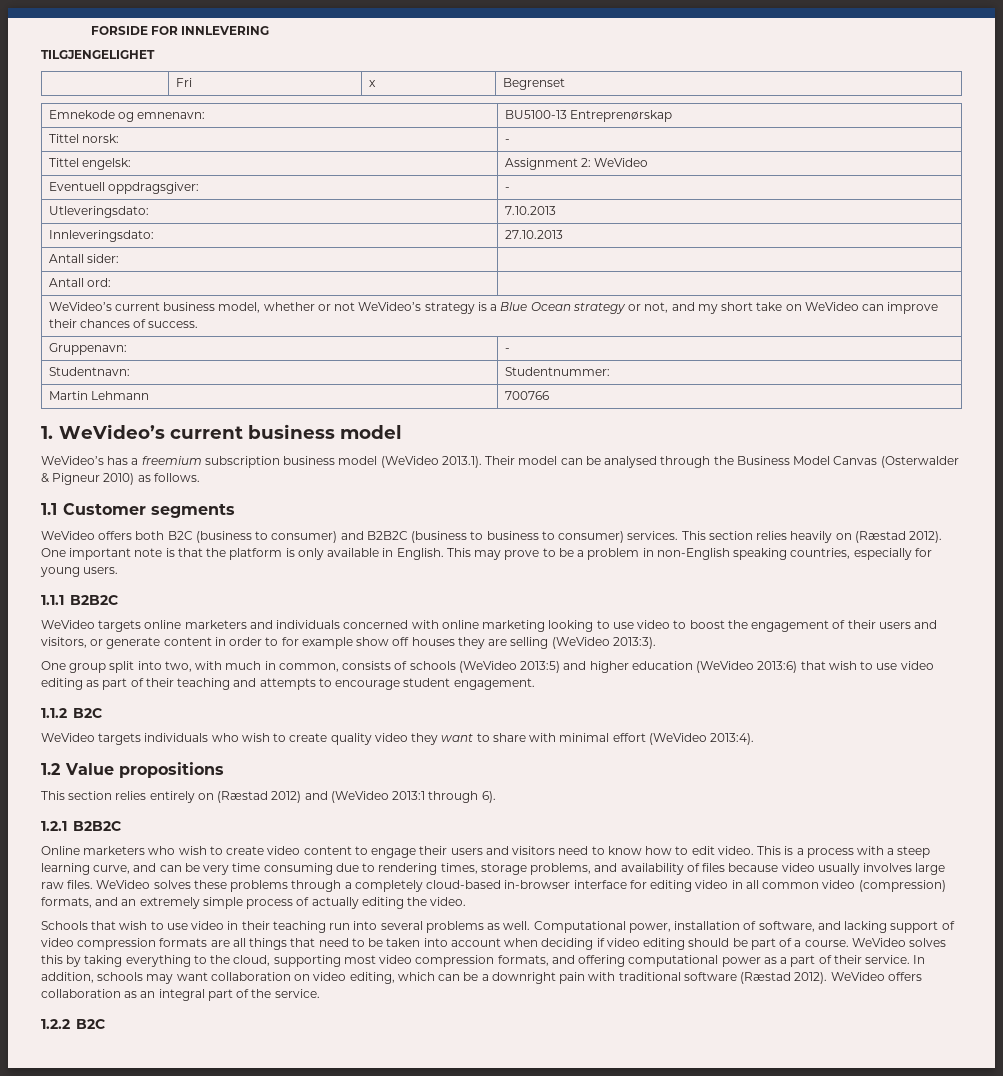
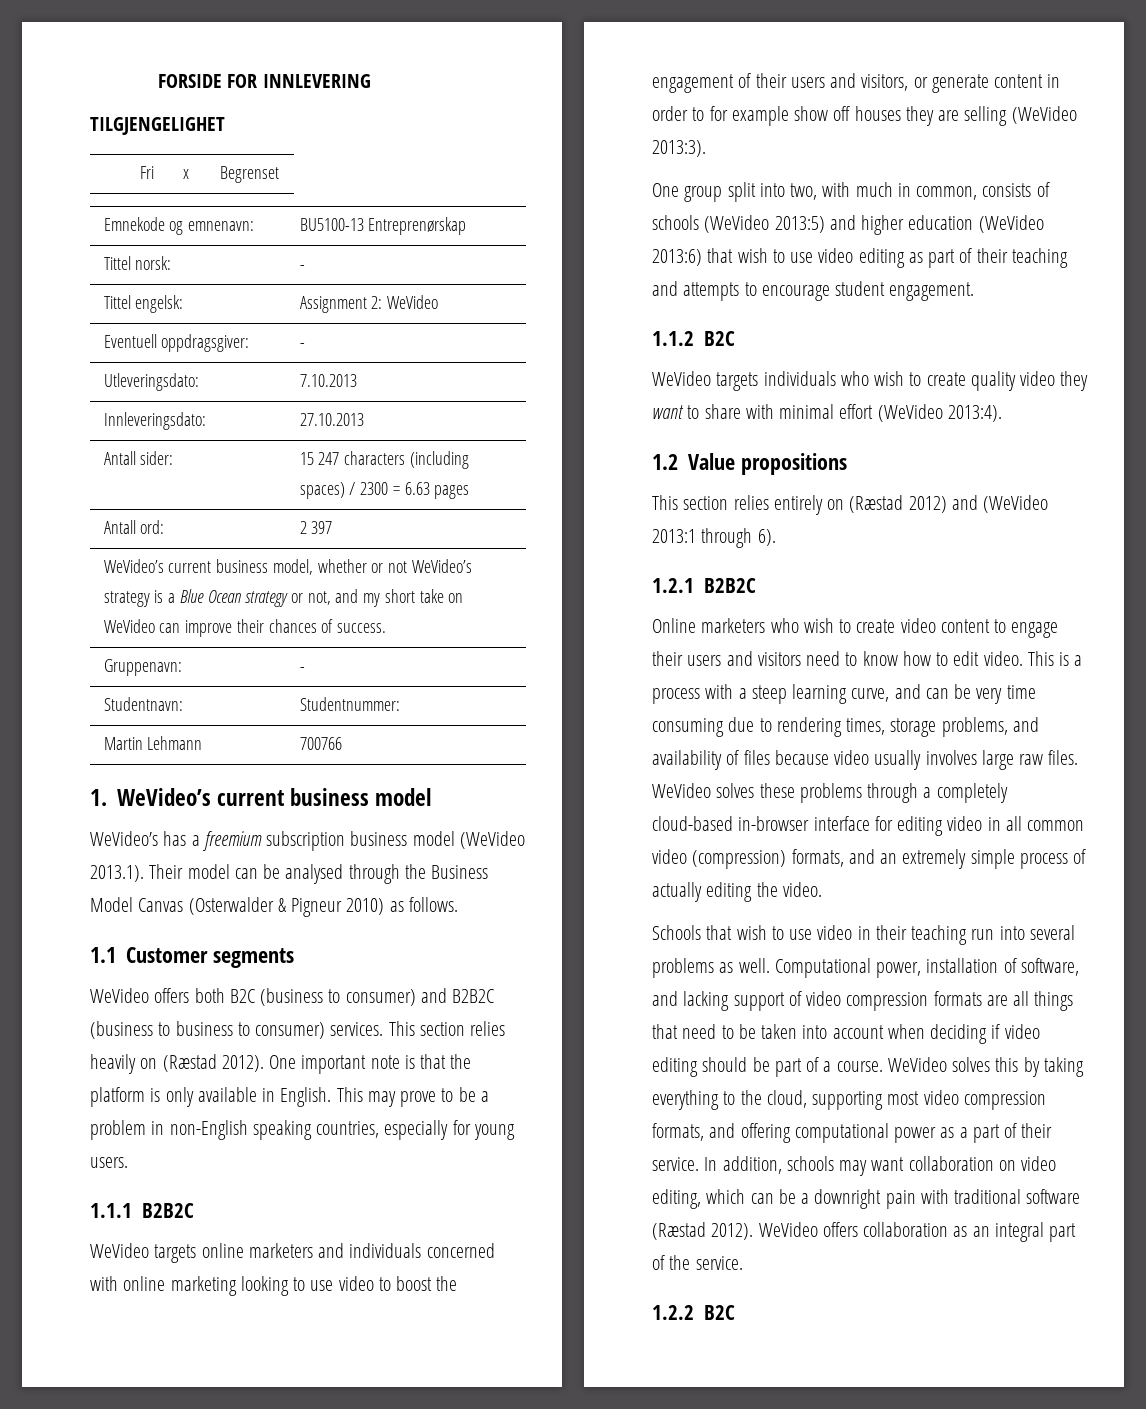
(119, 258) none -> [299,451,469,469] [299,482,470,499] 15 247 characters (including spaces) / 2300 = 6.63 pages
(111, 282) none -> [299,521,333,534] 2 397

